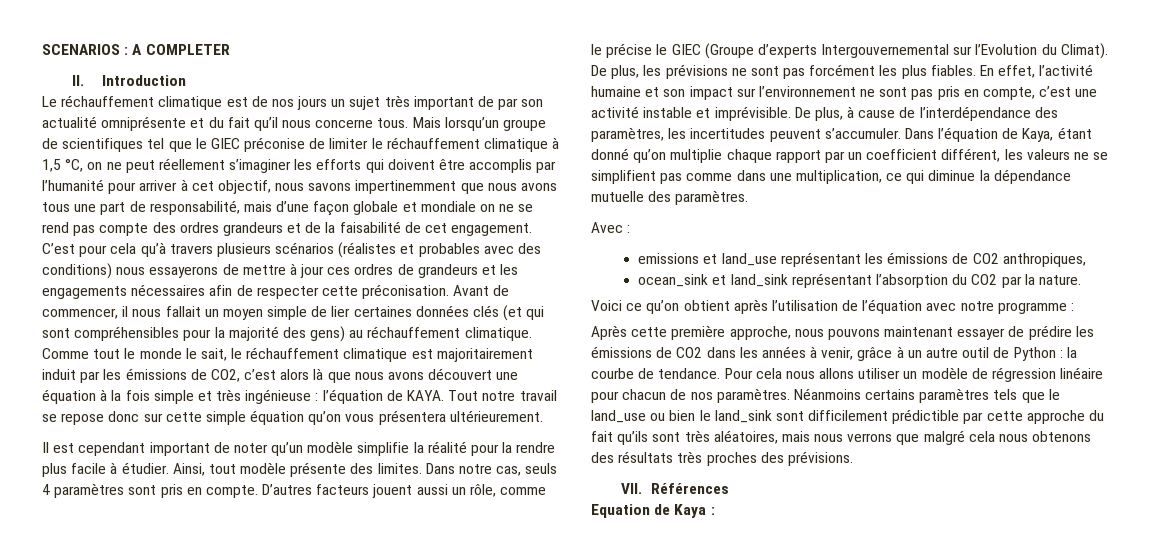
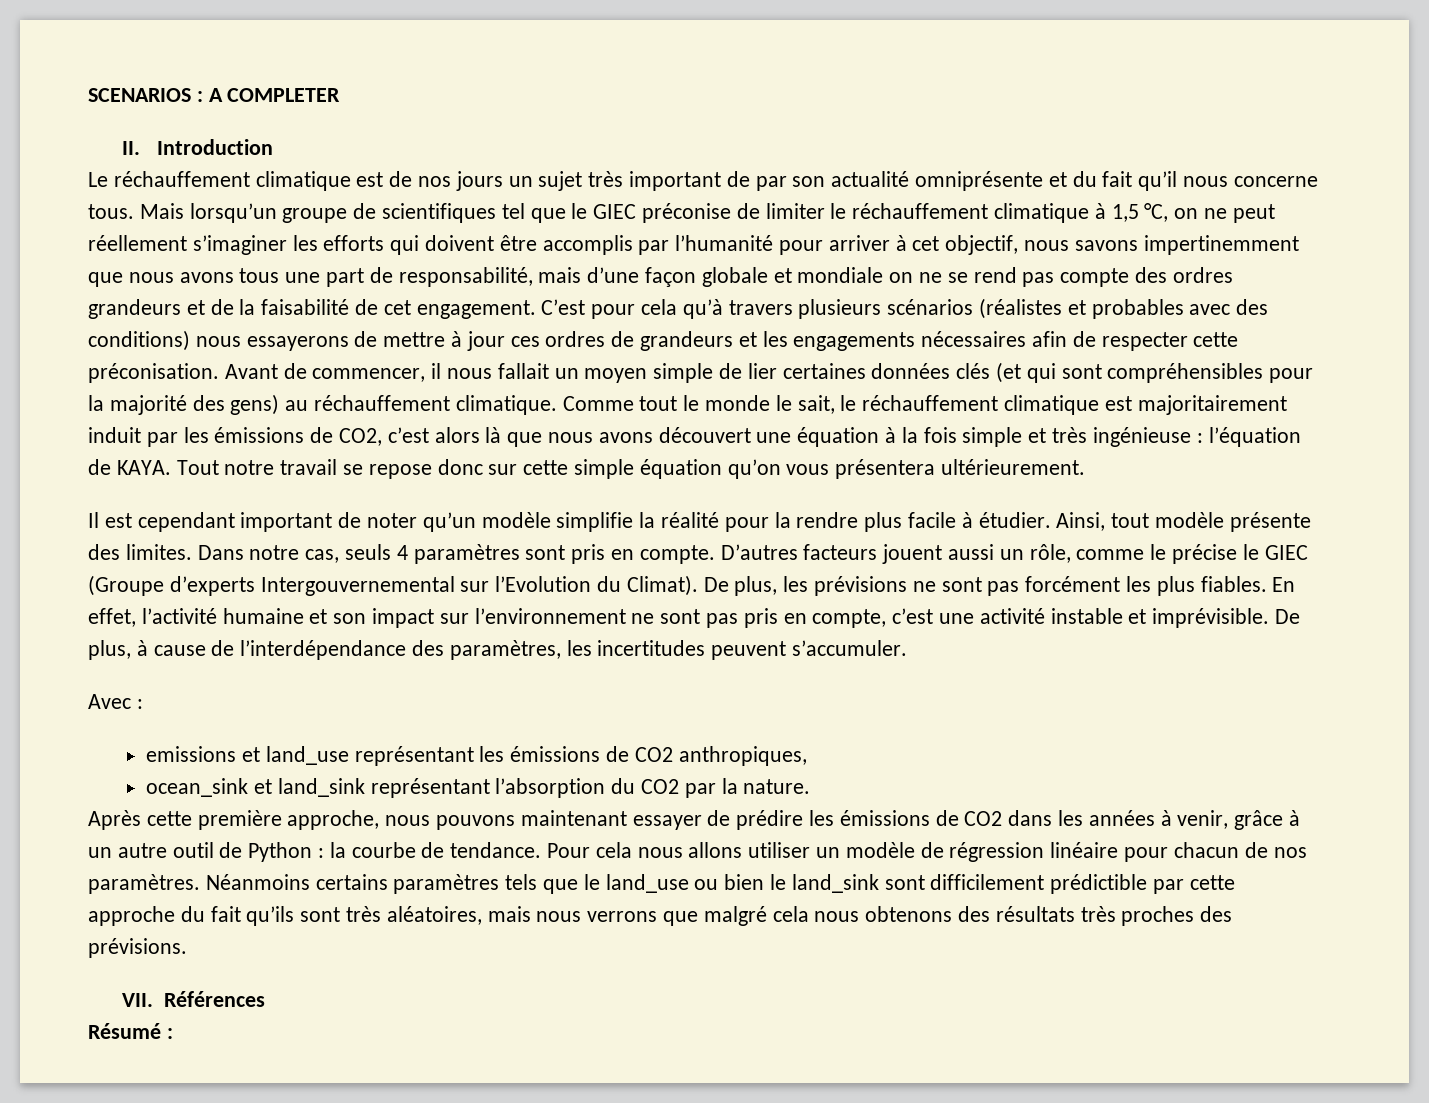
[904,127,1092,142] [591,148,1109,163] [591,169,1071,184] [591,190,749,205] Dans l’équation de Kaya, étant donné qu’on multiplie chaque rapport par un coefficient différent, les valeurs ne se simplifient pas comme dans une multiplication, ce qui diminue la dépendance mutuelle des paramètres. -> (908, 648) none
[591,299,1075,314] // Voici ce qu’on obtient après l’utilisation de l’équation avec notre programme : -> (811, 786) none
[591,504,707,518] Equation de Kaya -> [88,1023,161,1039] Résumé

